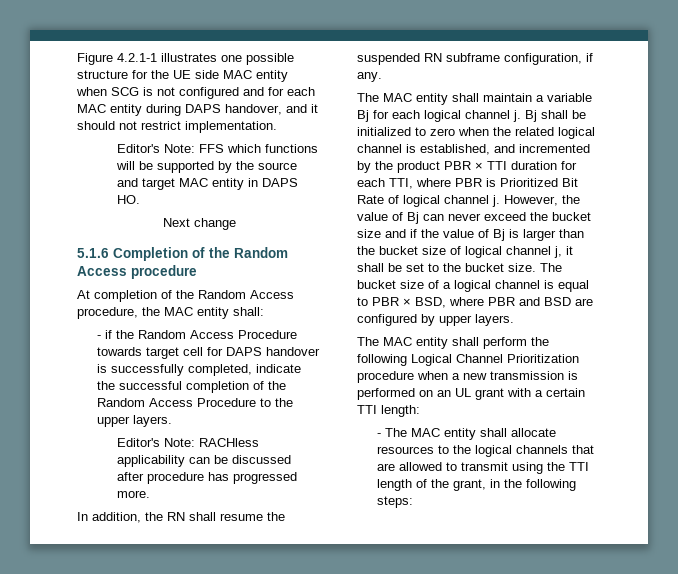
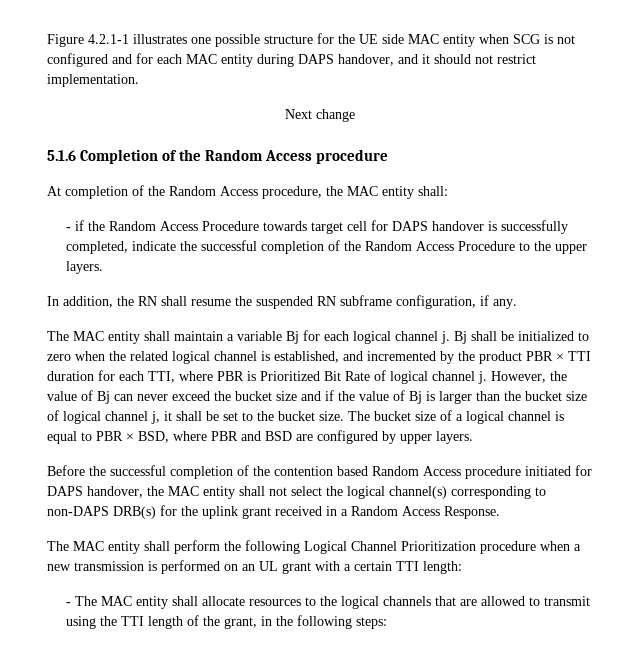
[117,144,319,153] [116,161,298,173] [117,178,299,190] [117,195,141,204] // Editor's Note: FFS which functions will be supported by the source and target MAC entity in DAPS HO. -> (139, 80) none
[117,438,260,447] [117,455,292,467] [117,472,298,484] [117,490,151,498] // Editor's Note: RACHless applicability can be discussed after procedure has progressed more. -> (104, 267) none
(514, 320) none -> [47,465,592,479] [47,486,546,499] [47,505,500,519] // Before the successful completion of the contention based Random Access procedure initiated for DAPS handover, the MAC entity shall not select the logical channel(s) corresponding to non-DAPS DRB(s) for the uplink grant received in a Random Access Response.

